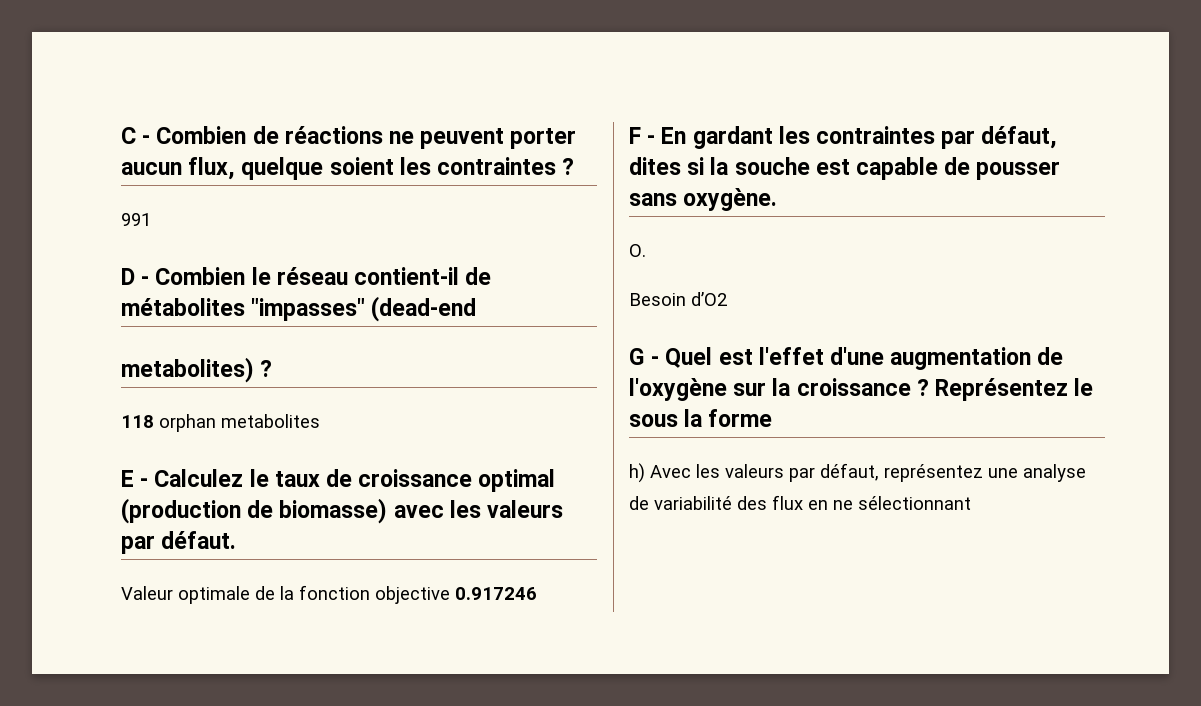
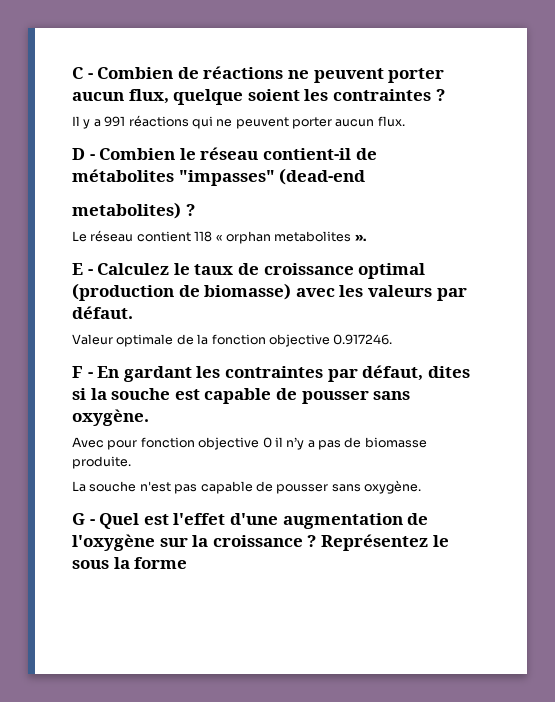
[121,213,151,226] 991 -> [72,115,405,129] Il y a 991 réactions qui ne peuvent porter aucun flux.
[121,415,154,428] 118 -> [72,230,223,242] Le réseau contient 118 «
(320, 421) none -> [354,234,366,241] ».
[455,587,537,600] 0.917246 -> [333,334,393,345] 0.917246.
[629,244,646,257] [629,292,727,306] O. // Besoin d’O2 -> [72,437,427,450] [72,456,131,469] [72,480,421,494] Avec pour fonction objective 0 il n’y a pas de biomasse produite. // La souche n'est pas capable de pousser sans oxygène.
[629,463,1086,483] [629,495,971,510] // h) Avec les valeurs par défaut, représentez une analyse de variabilité des flux en ne sélectionnant -> (188, 563) none

